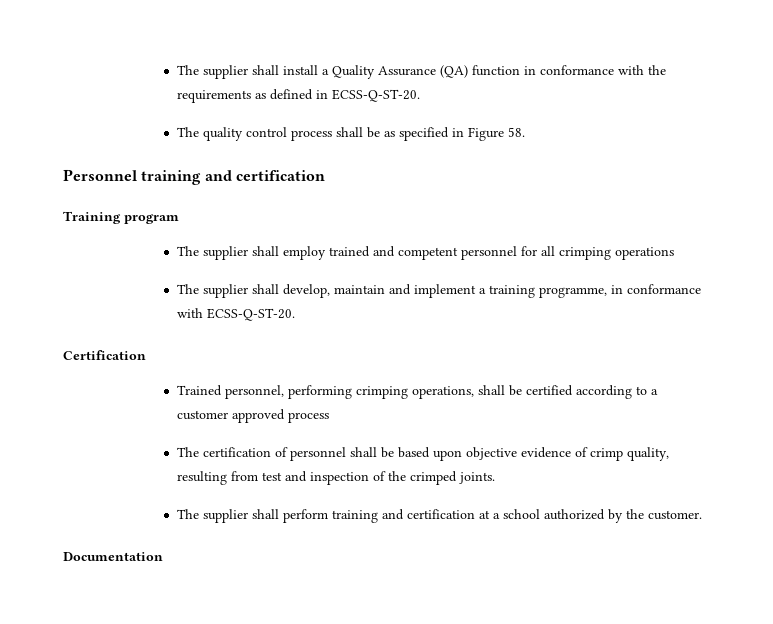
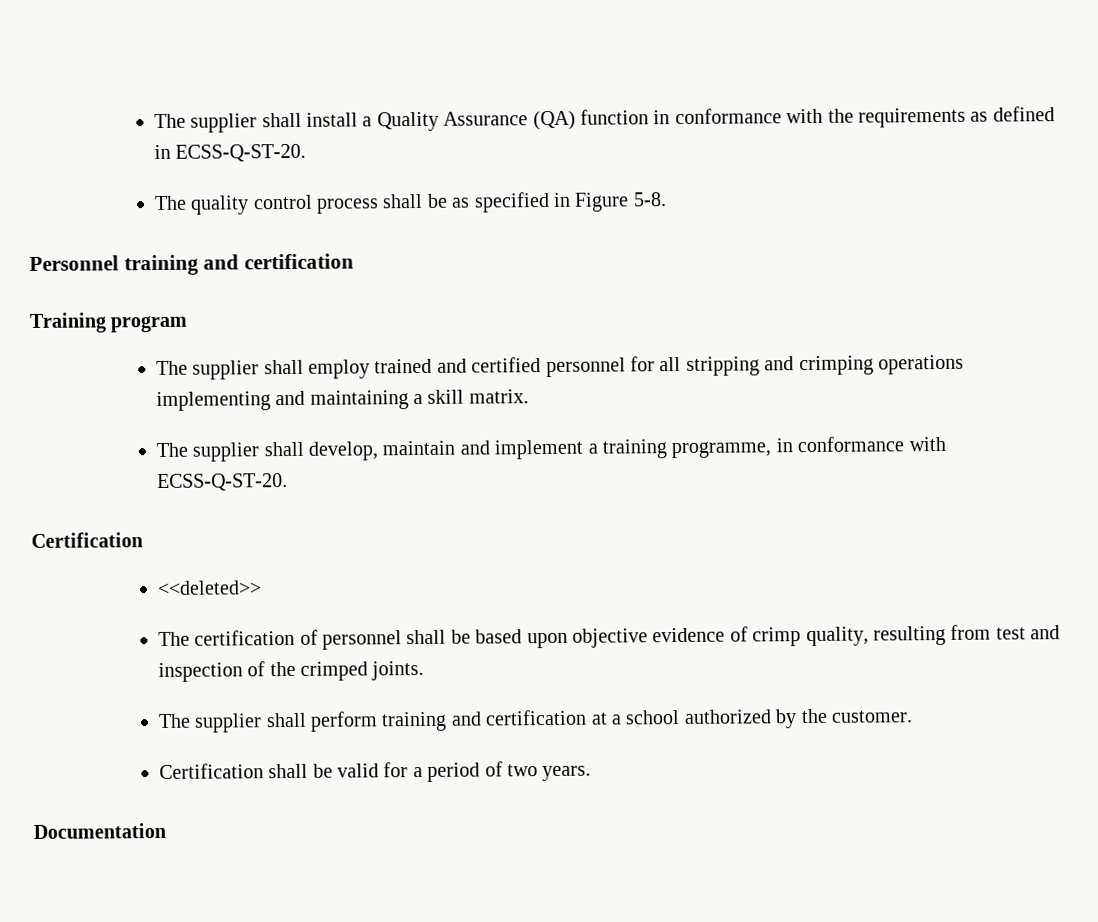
[507,127,525,137] 58. -> [632,192,667,207] 5-8.
[397,247,458,260] competent -> [471,357,542,373] certified
(555, 251) none -> [685,356,795,376] stripping and
(674, 253) none -> [155,389,529,412] implementing and maintaining a skill matrix.
[176,385,658,399] [176,409,329,423] Trained personnel, performing crimping operations, shall be certified according to a customer approved process -> [156,580,262,596] <<deleted>>
(702, 515) none -> [158,761,592,782] // Certification shall be valid for a period of two years.

